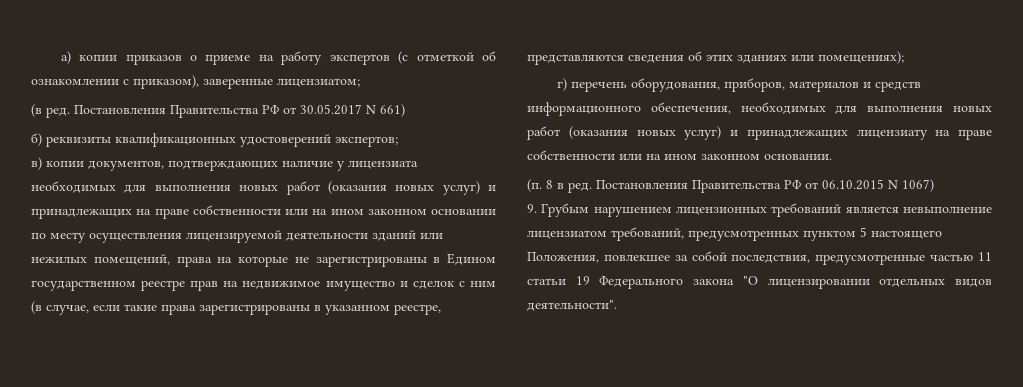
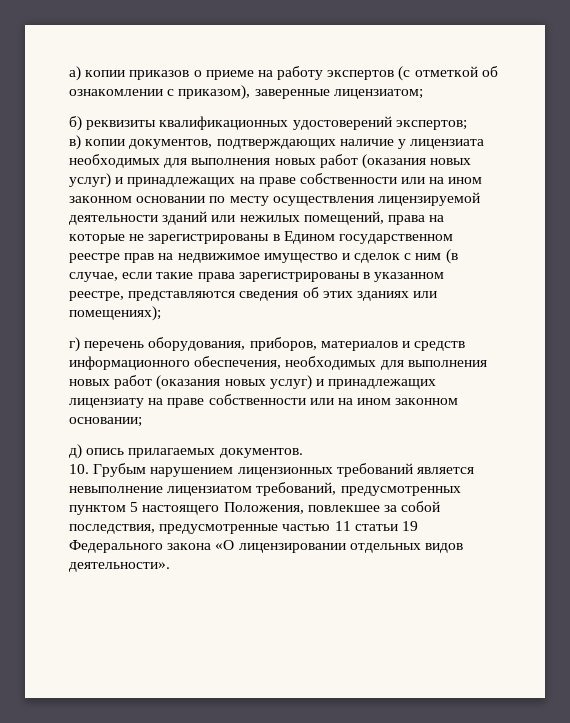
[31,104,405,118] // (в ред. Постановления Правительства РФ от 30.05.2017 N 661) -> (423, 94) none
[764,154,832,160] [527,179,934,193] [527,204,537,213] основании. // (п. 8 в ред. Постановления Правительства РФ от 06.10.2015 N 1067) // 9. -> [69,417,142,427] [69,444,303,459] [69,464,89,474] основании; // д) опись прилагаемых документов. // 10.
[742,276,758,285] "О -> [215,540,235,550] «О
[527,300,617,311] деятельности". -> [69,562,170,572] деятельности».

